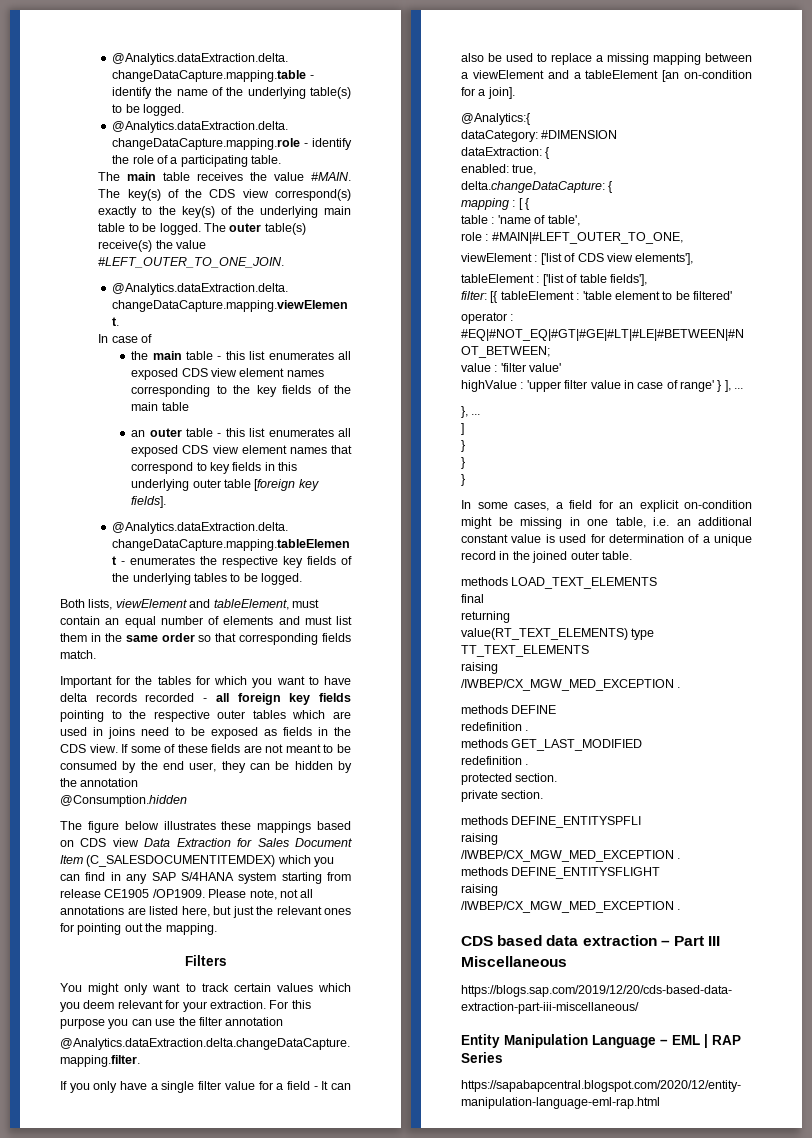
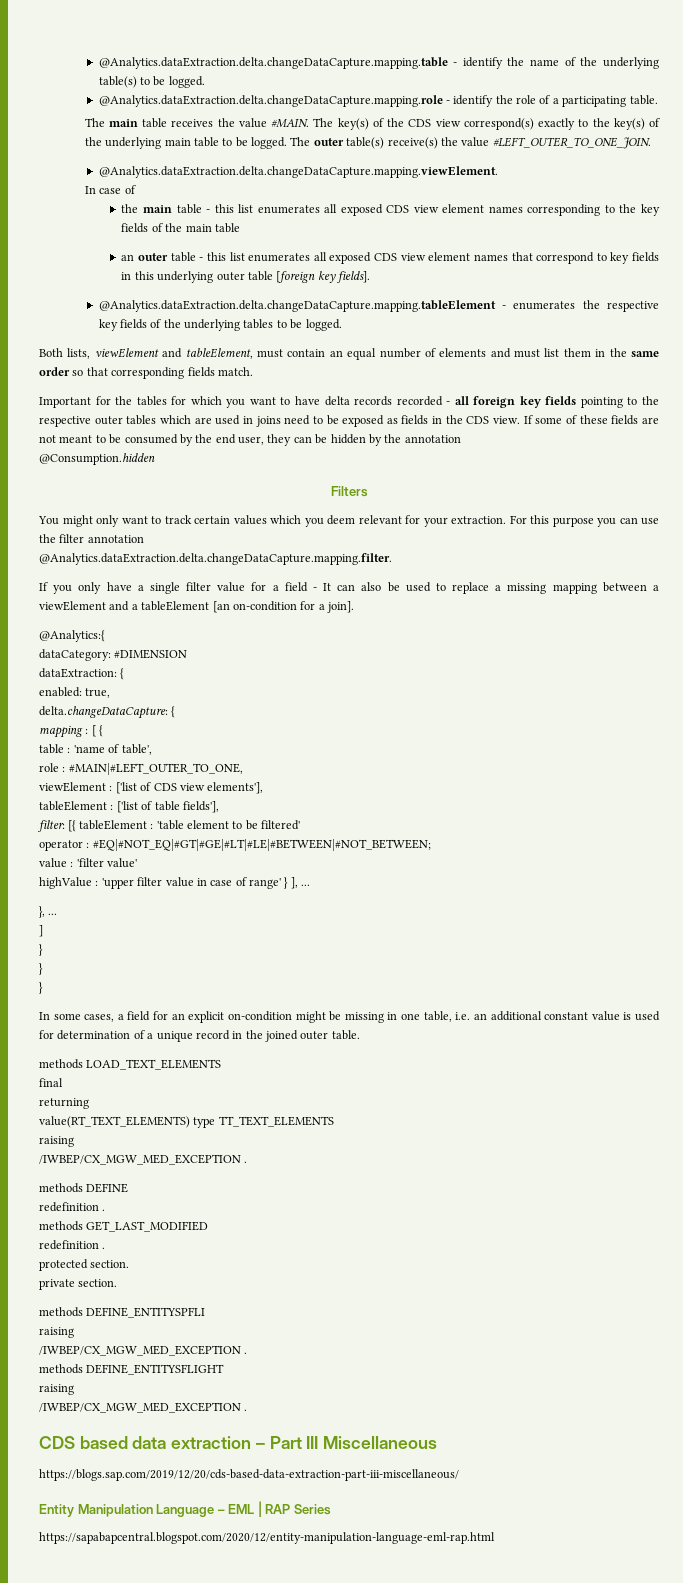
[60,821,351,833] [60,838,352,847] [60,855,335,867] [60,872,351,884] [60,889,314,900] [60,906,351,918] [60,923,217,935] // The figure below illustrates these mappings based on CDS view Data Extraction for Sales Document Item (C_SALESDOCUMENTITEMDEX) which you can find in any SAP S/4HANA system starting from release CE1905 /OP1909. Please note, not all annotations are listed here, but just the relevant ones for pointing out the mapping. -> (155, 459) none

